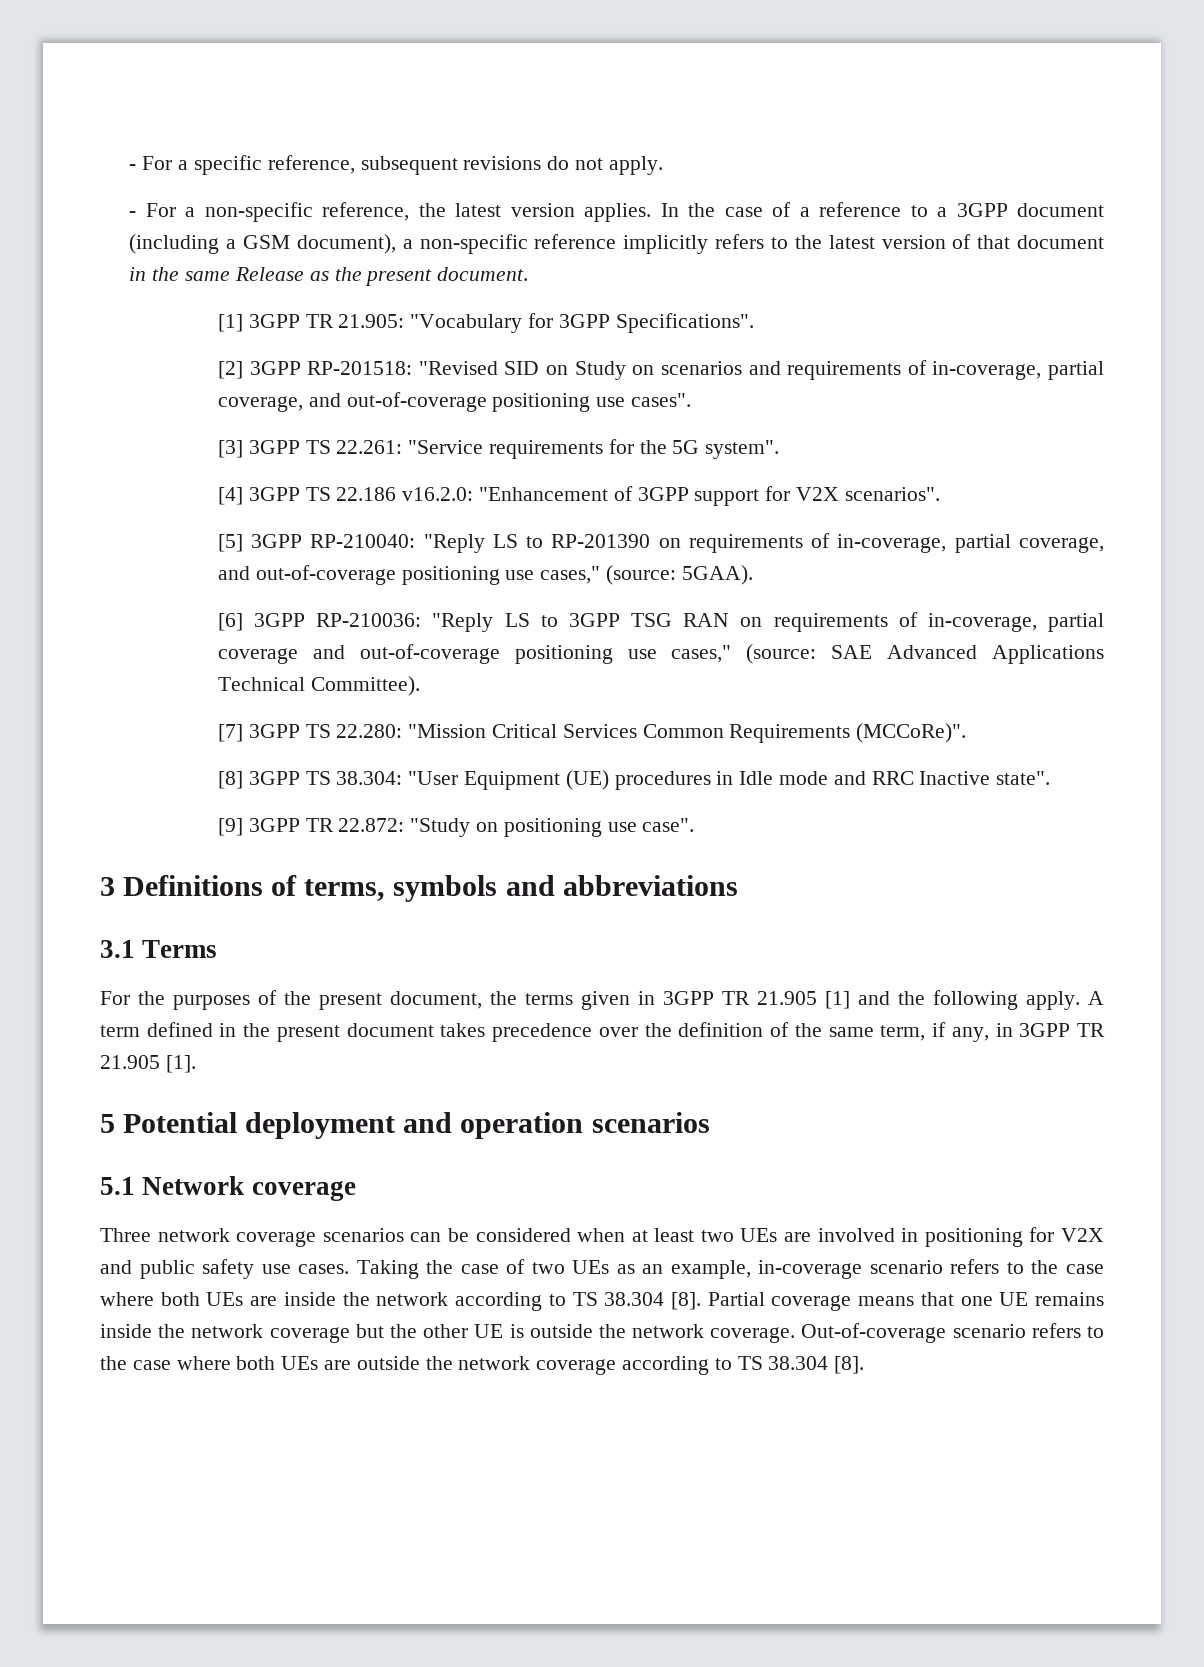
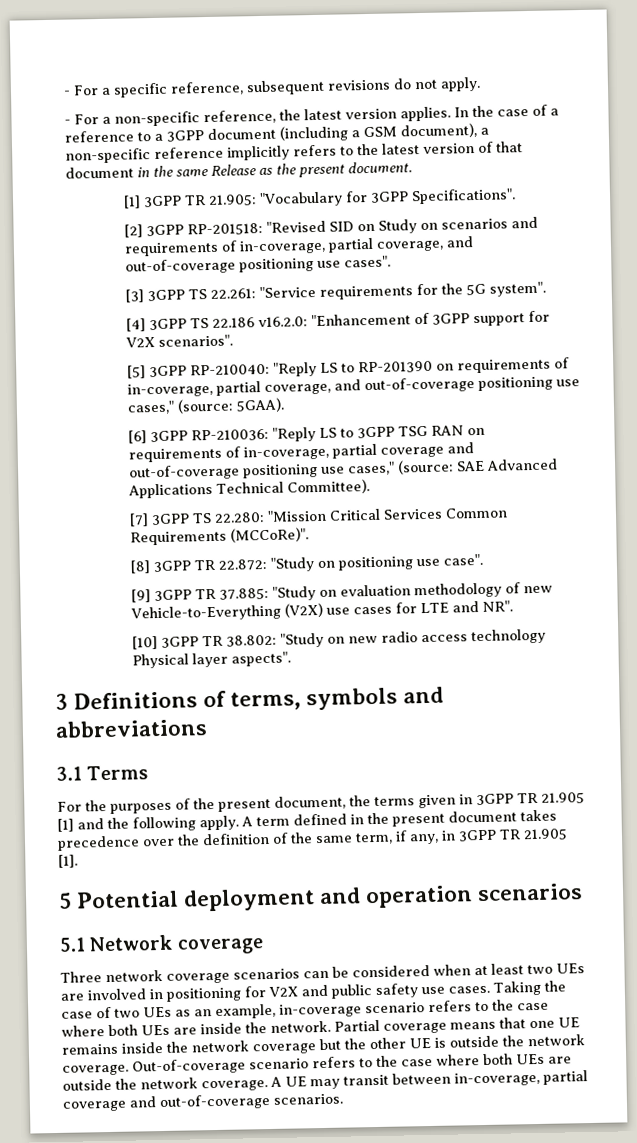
[305,770,1051,790] [217,818,300,836] TS 38.304: "User Equipment (UE) procedures in Idle mode and RRC Inactive state". // [9] 3GPP -> (192, 566) none
(695, 825) none -> [131,582,554,603] [130,600,514,622] [132,628,547,650] [132,651,292,669] // [9] 3GPP TR 37.885: "Study on evaluation methodology of new Vehicle-to-Everything (V2X) use cases for LTE and NR". // [10] 3GPP TR 38.802: "Study on new radio access technology Physical layer aspects".
[376,1292,701,1311] network according to TS 38.304 [8]. -> [270,1020,331,1033] network.
[536,1356,865,1375] coverage according to TS 38.304 [8]. -> [201,1070,588,1092] [62,1093,343,1112] coverage. A UE may transit between in-coverage, partial coverage and out-of-coverage scenarios.

